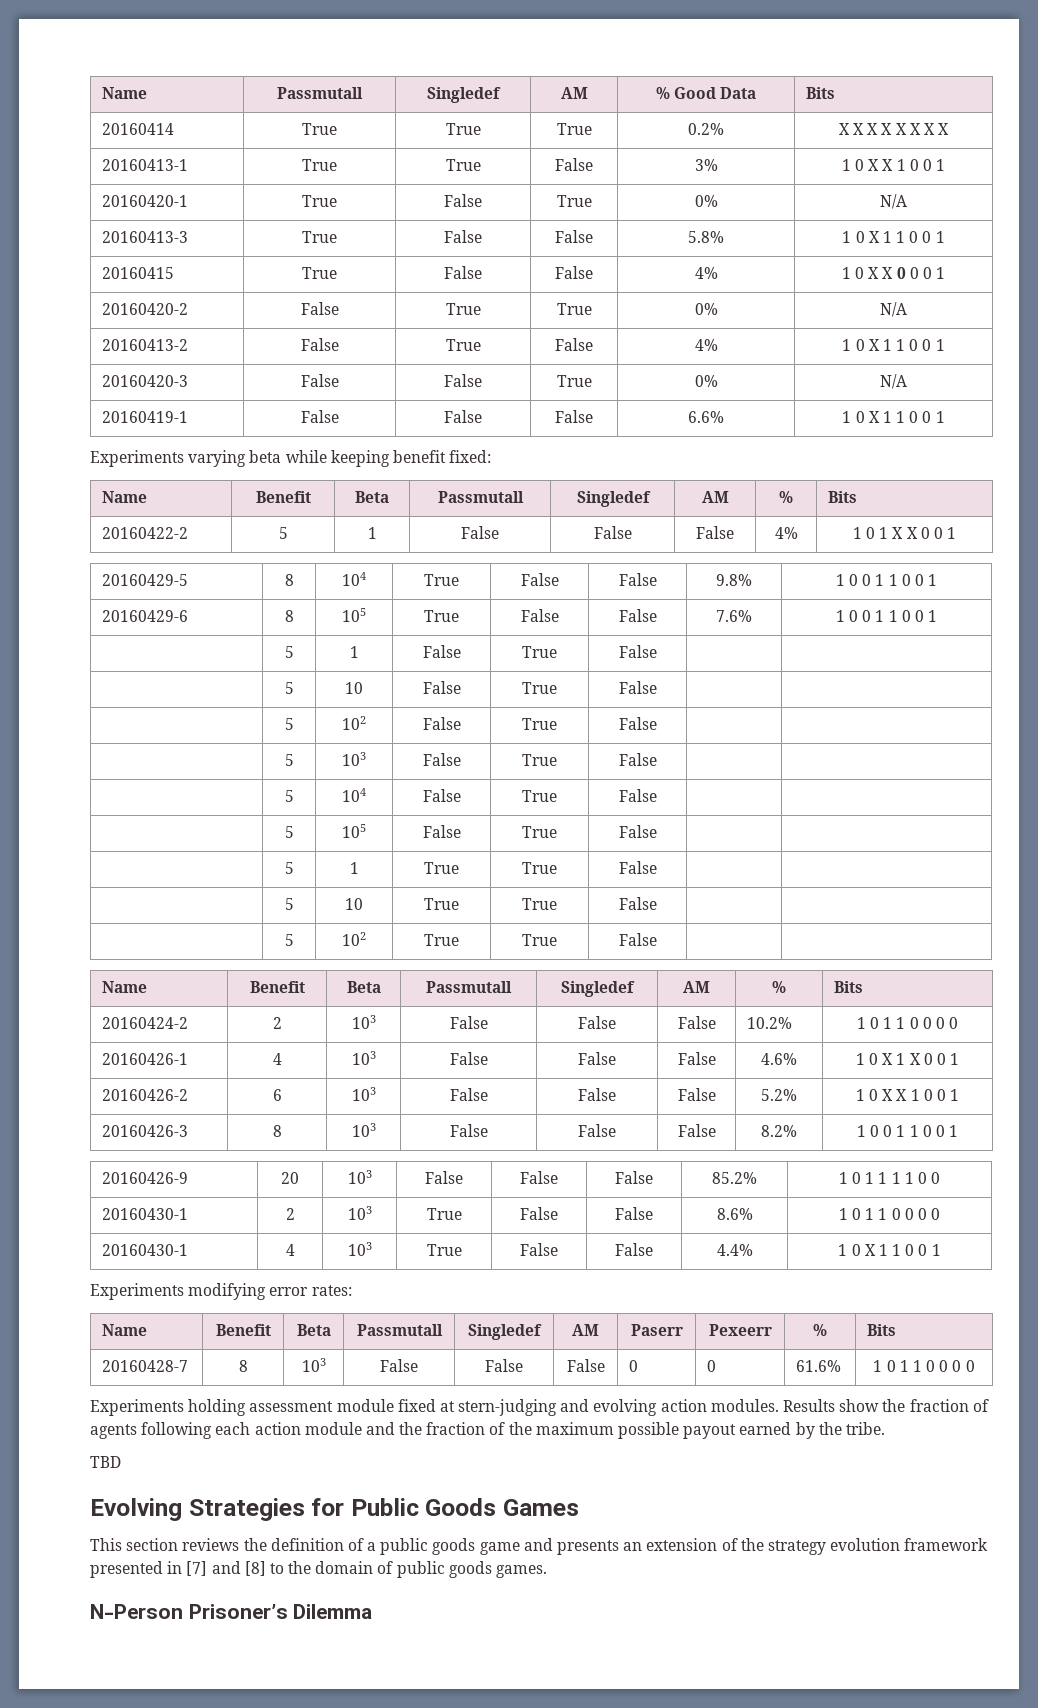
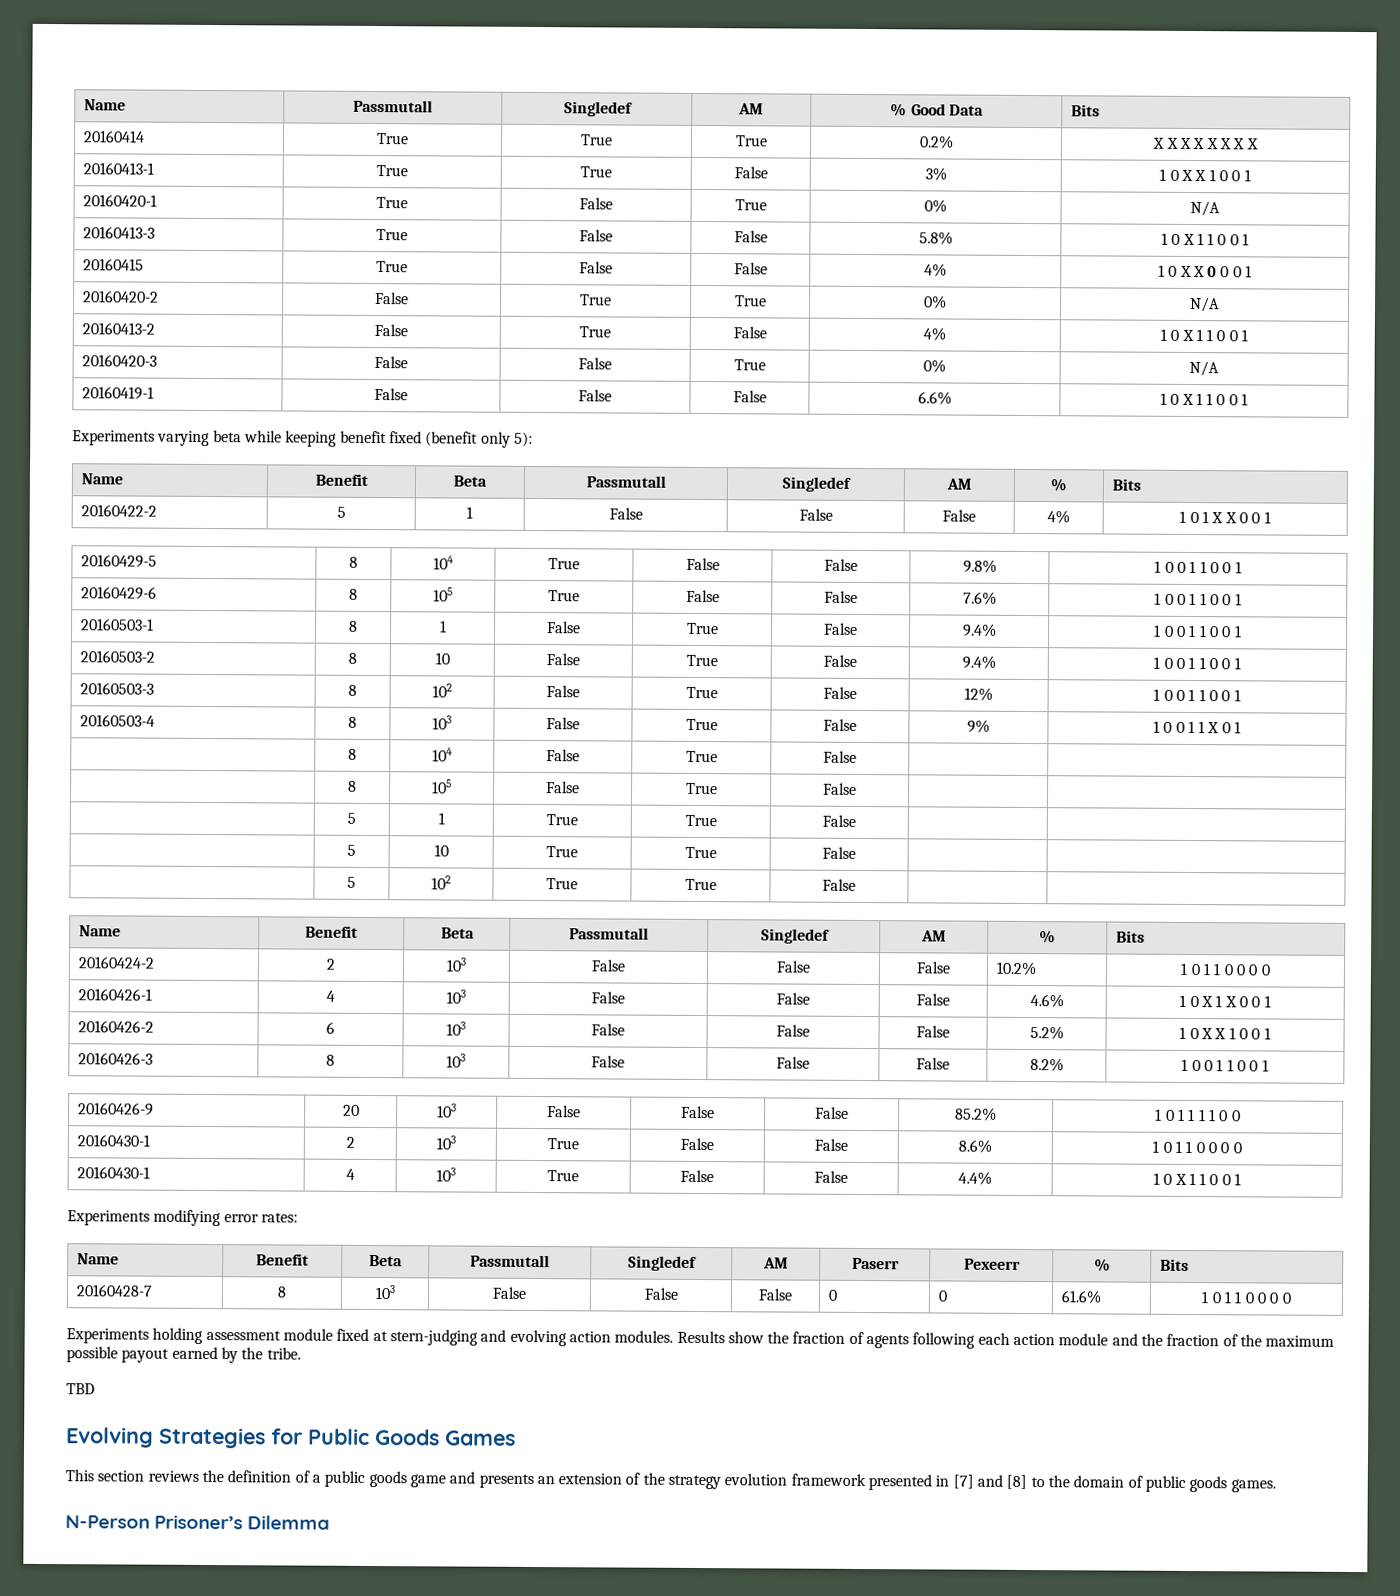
[449,450,492,463] fixed: -> [388,431,533,448] fixed (benefit only 5):
[284,646,294,658] | 5 -> [81,618,155,631] [349,620,358,632] 20160503-1 | 8
[284,682,294,694] [345,682,363,694] [422,681,461,694] [522,682,557,694] [618,681,657,694] [284,718,294,730] [342,716,366,730] [422,717,461,730] [522,718,557,730] [618,717,657,730] [284,754,294,766] [342,752,366,766] [422,753,461,766] [522,754,557,766] [618,753,657,766] [284,790,294,802] | // | 5 | 10 | False | True | False | | // | 5 | 102 | False | True | False | | // | 5 | 103 | False | True | False | | // | 5 -> [961,623,997,637] [1153,624,1242,638] [80,650,156,663] [348,652,357,664] [434,652,450,665] [546,653,580,666] [685,654,718,667] [823,654,857,667] [961,655,996,669] [1153,656,1241,670] [80,682,155,695] [348,684,357,696] [432,683,452,698] [546,685,580,698] [685,686,718,699] [823,686,857,699] [964,687,993,701] [1153,688,1241,702] [80,714,156,727] [348,716,357,728] [432,715,452,730] [546,717,580,730] [685,718,718,731] [823,718,857,731] [967,719,990,733] [1152,720,1242,734] [348,748,357,760] 9.4% | 1 0 0 1 1 0 0 1 // 20160503-2 | 8 | 10 | False | True | False | 9.4% | 1 0 0 1 1 0 0 1 // 20160503-3 | 8 | 102 | False | True | False | 12% | 1 0 0 1 1 0 0 1 // 20160503-4 | 8 | 103 | False | True | False | 9% | 1 0 0 1 1 X 0 1 // | 8
[284,826,294,838] 5 -> [348,780,357,792] 8

